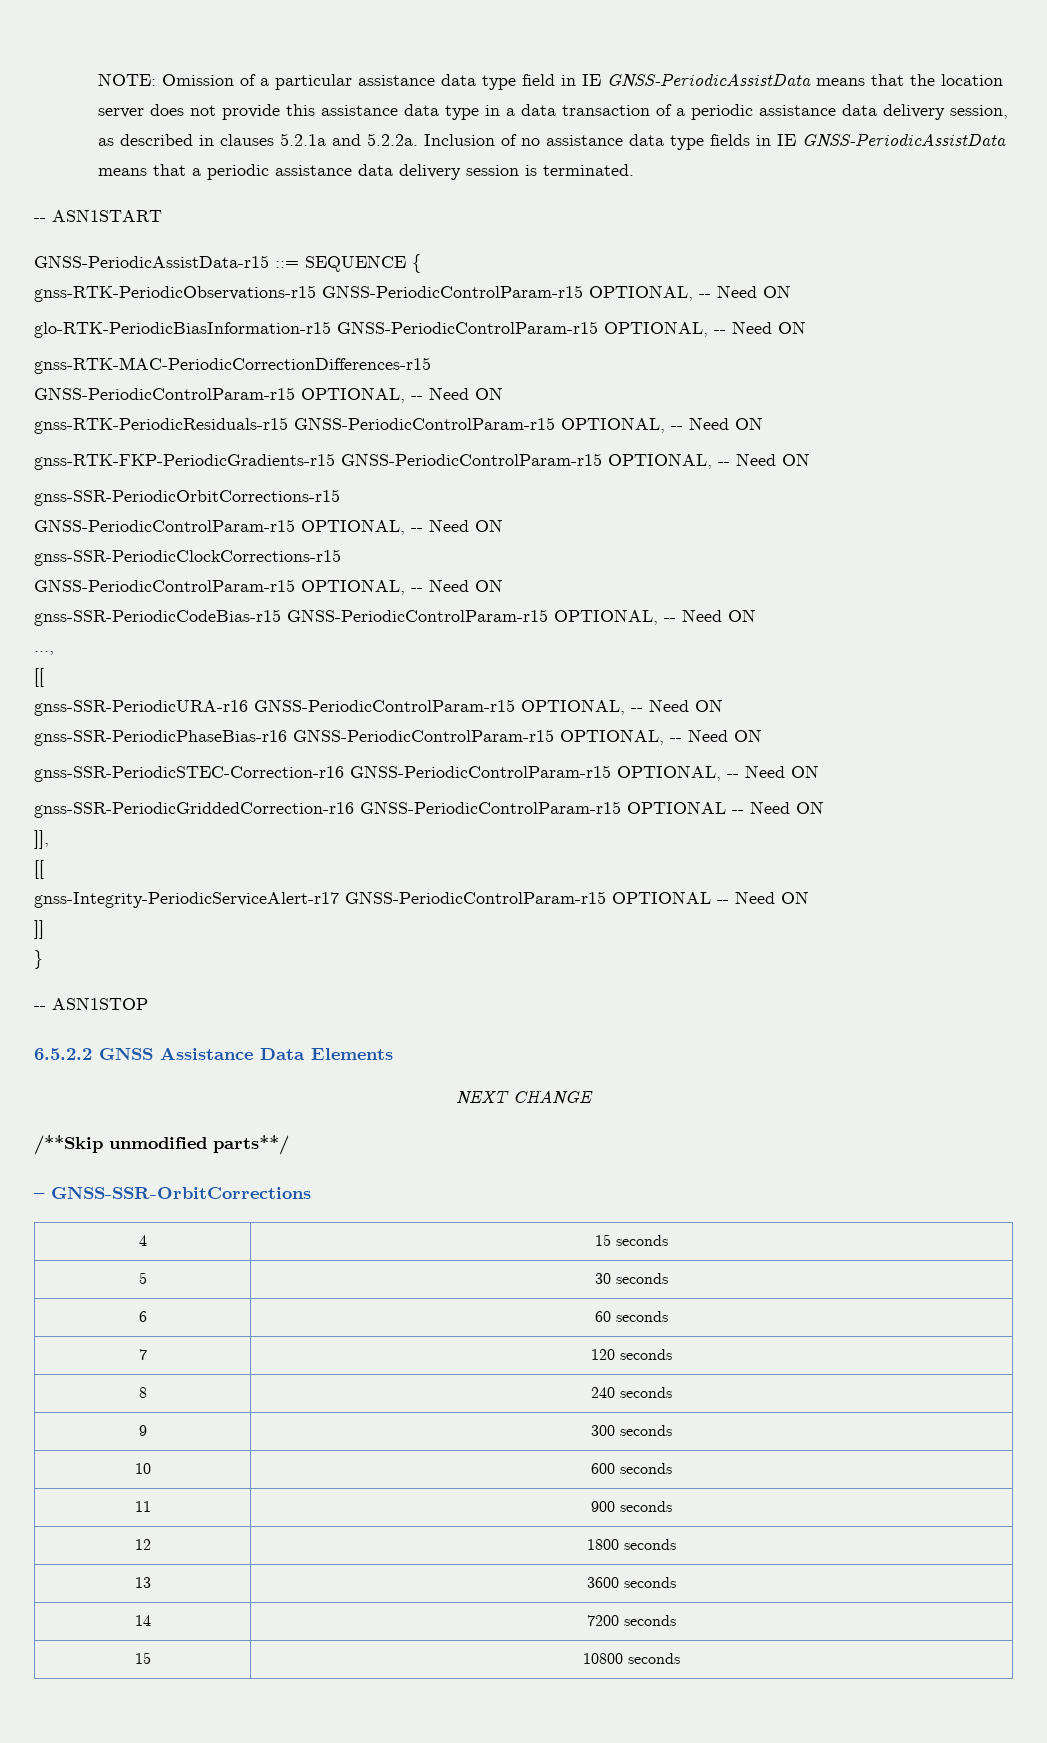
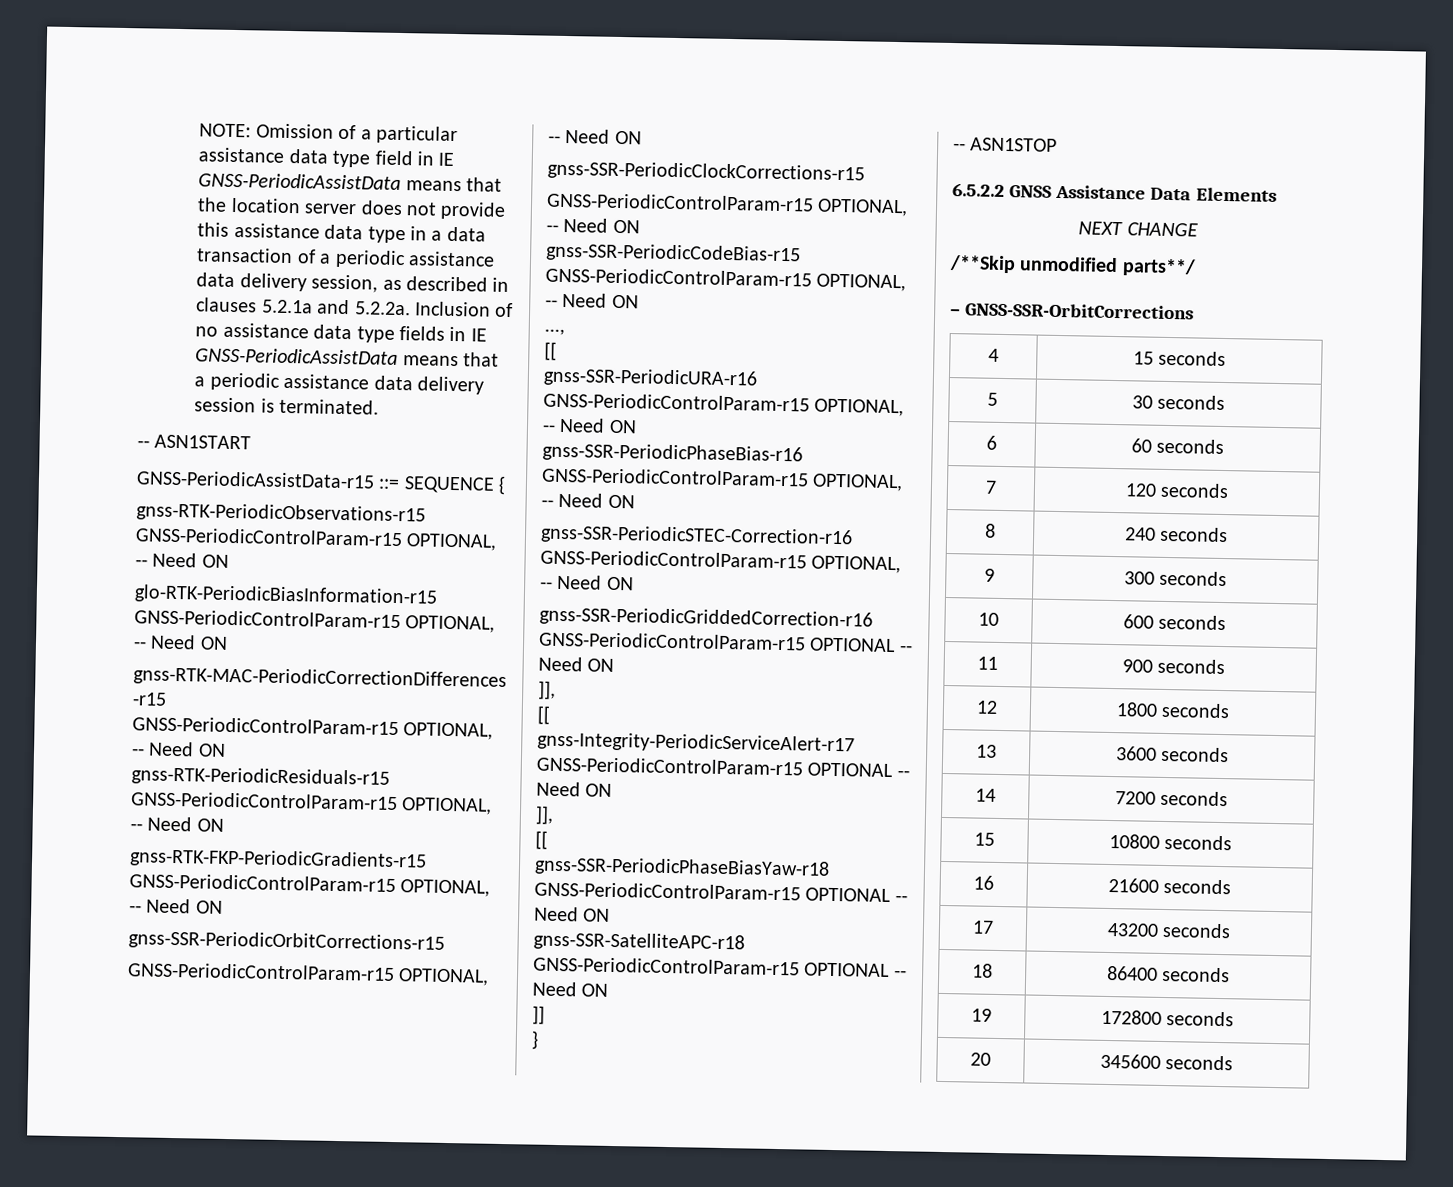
(809, 897) none -> [535,805,554,825] [535,830,548,850] [534,856,830,879] [534,881,908,903] [534,906,611,922] [533,931,745,953] [533,956,907,978] [532,981,609,997] // ]], // [[ // gnss-SSR-PeriodicPhaseBiasYaw-r18 GNSS-PeriodicControlParam-r15 OPTIONAL -- Need ON // gnss-SSR-SatelliteAPC-r18 GNSS-PeriodicControlParam-r15 OPTIONAL -- Need ON
(680, 1658) none -> [973,875,994,890] [1107,877,1232,895] [972,920,994,934] [1106,922,1232,939] [972,963,993,978] [1106,965,1231,983] [971,1008,992,1022] [1100,1009,1235,1027] [970,1052,991,1066] [1099,1053,1234,1071] // 16 | 21600 seconds // 17 | 43200 seconds // 18 | 86400 seconds // 19 | 172800 seconds // 20 | 345600 seconds

